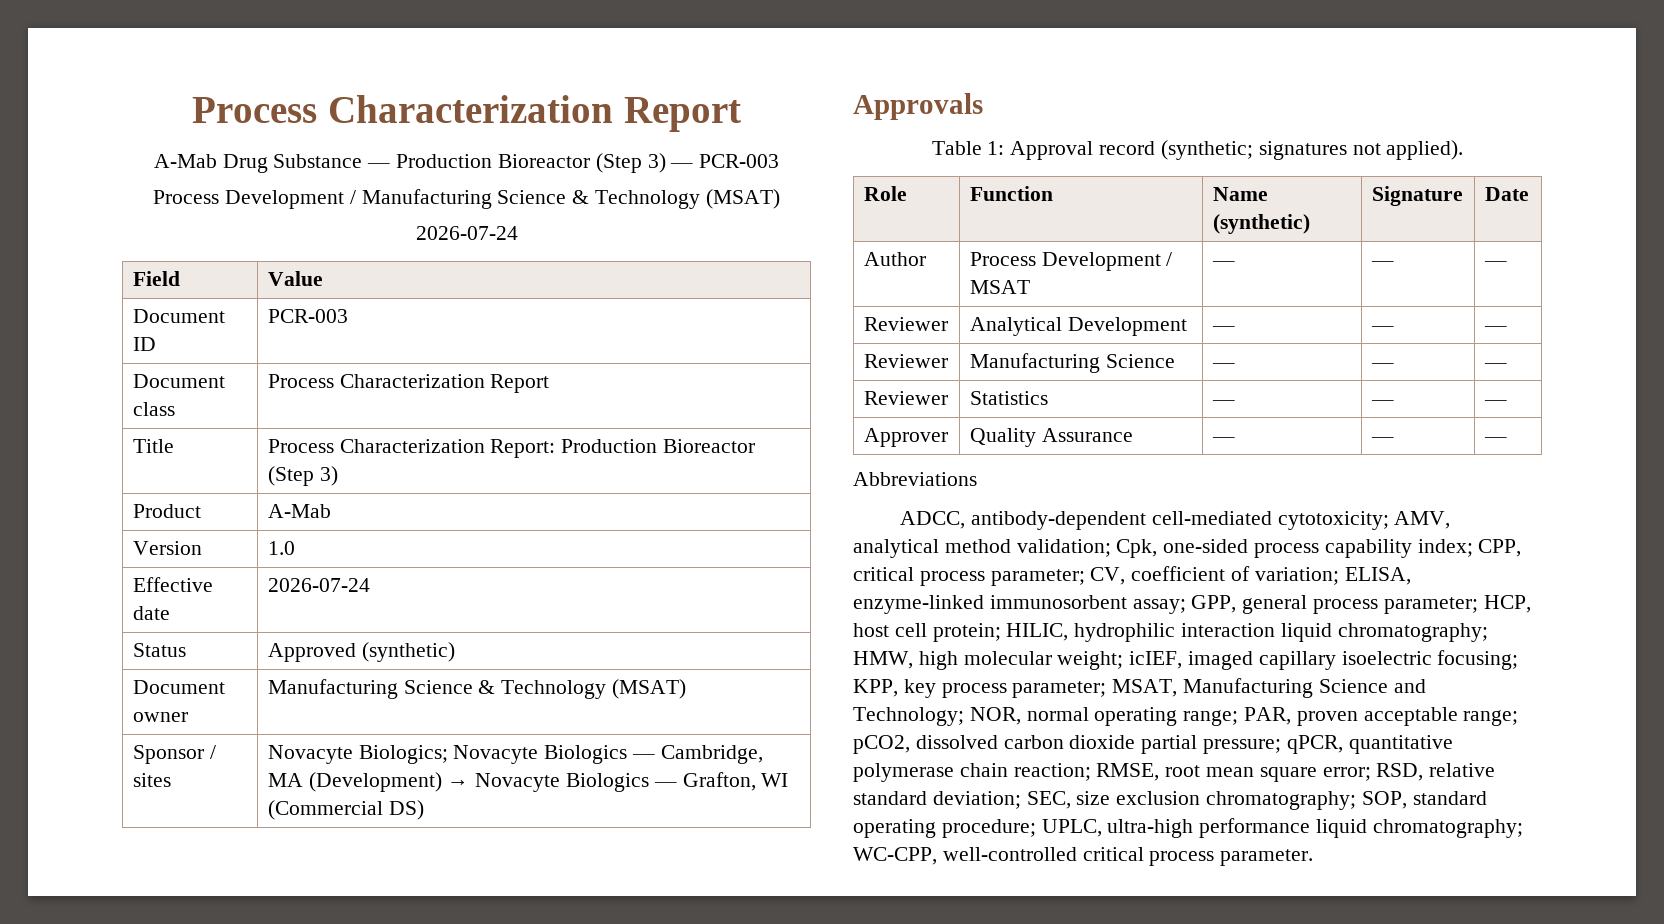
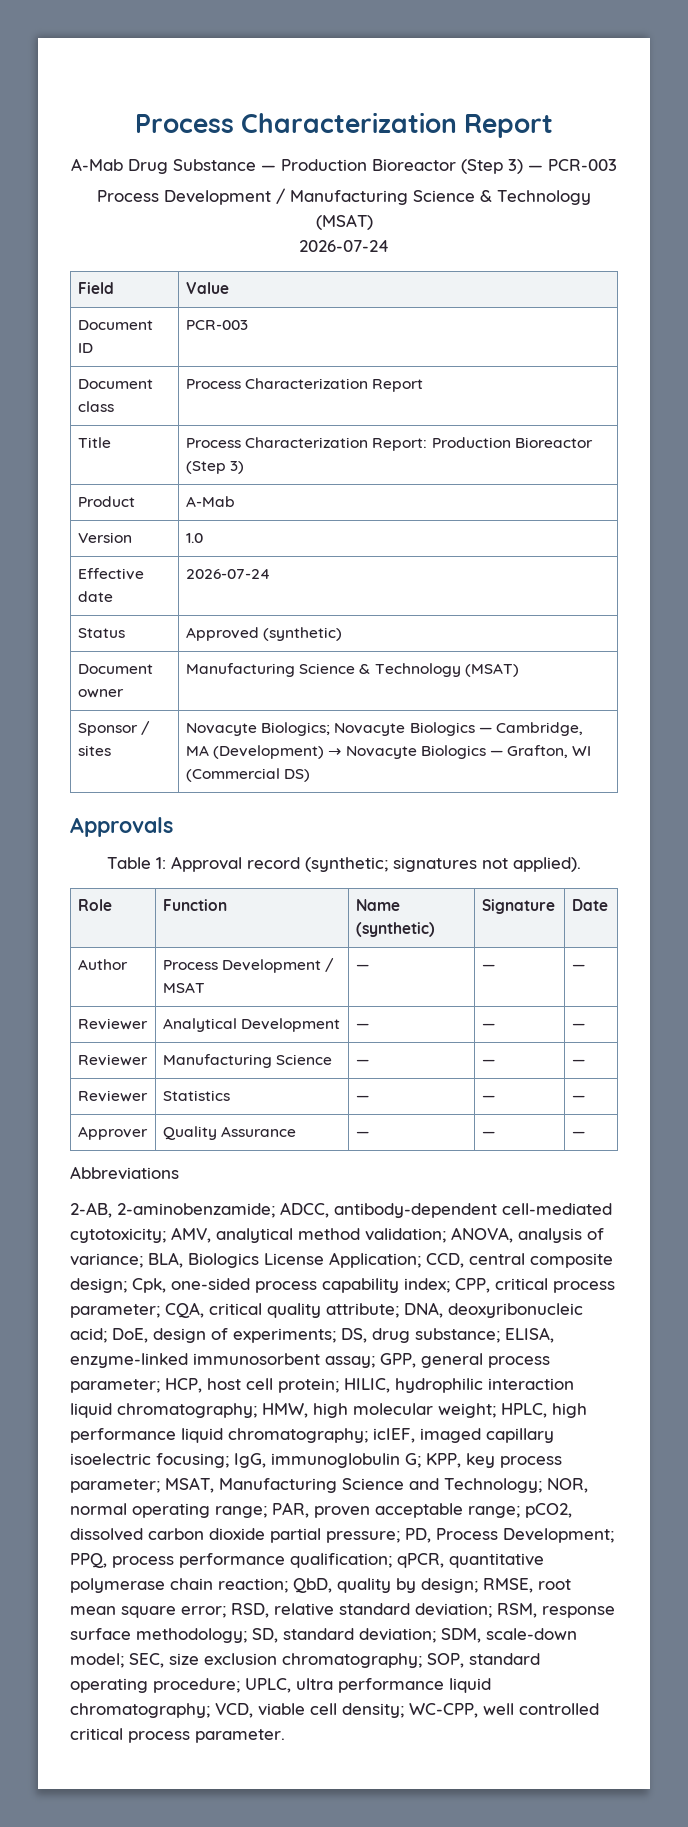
(977, 479) none -> [70,1202,275,1218] 2-AB, 2-aminobenzamide;
(1111, 548) none -> [451,1227,604,1243] [70,1252,613,1268] [70,1278,127,1293] ANOVA, analysis of variance; BLA, Biologics License Application; CCD, central composite design;
[1090,566,1339,585] CV, coefficient of variation; -> [165,1302,583,1318] [70,1328,500,1343] CQA, critical quality attribute; DNA, deoxyribonucleic acid; DoE, design of experiments; DS, drug substance;
(1124, 660) none -> [501,1403,587,1418] [70,1428,368,1443] HPLC, high performance liquid chromatography;
(1519, 660) none -> [234,1453,421,1468] IgG, immunoglobulin G;
(1282, 746) none -> [405,1528,614,1543] [70,1553,392,1568] PD, Process Development; PPQ, process performance qualification;
(1091, 772) none -> [293,1578,478,1593] QbD, quality by design;
(1021, 800) none -> [497,1603,615,1618] [70,1628,577,1643] [70,1653,124,1668] RSM, response surface methodology; SD, standard deviation; SDM, scale-down model;
[1107,818,1523,838] [853,847,1077,865] ultra-high performance liquid chromatography; WC-CPP, well-controlled -> [296,1678,491,1693] [70,1703,599,1718] ultra performance liquid chromatography; VCD, viable cell density; WC-CPP, well controlled

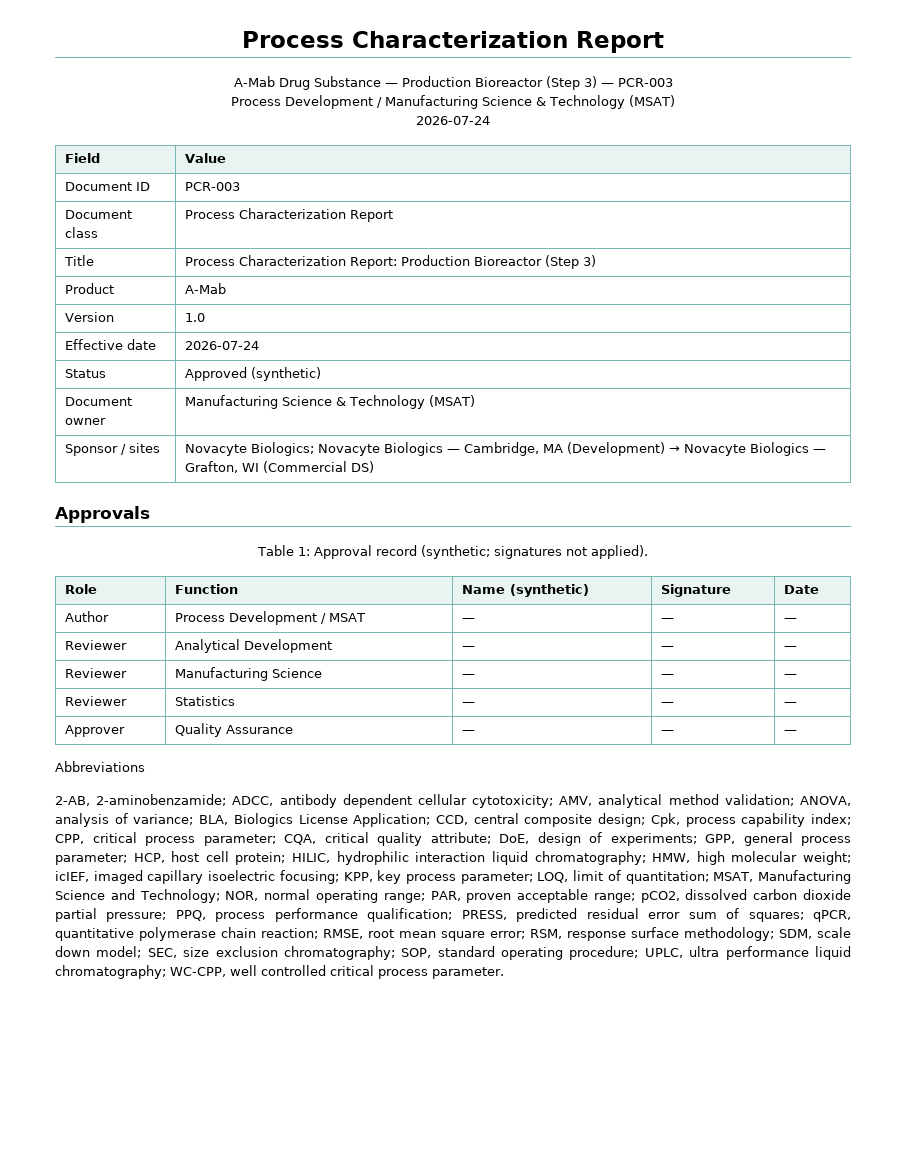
[334,1203,612,1218] antibody-dependent cell-mediated -> [279,794,467,808] antibody dependent cellular
[171,1278,250,1290] one-sided -> (680, 820) none
[404,1302,583,1318] [70,1328,107,1343] DNA, deoxyribonucleic acid; -> (491, 838) none
[341,1327,554,1343] [70,1353,375,1368] DS, drug substance; ELISA, enzyme-linked immunosorbent assay; -> (697, 839) none
[501,1403,587,1418] [70,1428,368,1443] HPLC, high performance liquid chromatography; -> (852, 858) none
[234,1453,421,1468] IgG, immunoglobulin G; -> (339, 877) none
(160, 1486) none -> [537,870,709,884] LOQ, limit of quantitation;
[405,1528,614,1543] PD, Process Development; -> (167, 917) none
(392, 1560) none -> [461,908,804,922] PRESS, predicted residual error sum of squares;
[293,1578,478,1593] QbD, quality by design; -> (318, 933) none
[231,1603,615,1618] [70,1628,577,1643] RSD, relative standard deviation; RSM, response surface methodology; SD, standard deviation; SDM, scale-down -> [530,927,851,941] [55,946,90,957] RSM, response surface methodology; SDM, scale down
[215,1703,404,1718] VCD, viable cell density; -> (166, 972) none

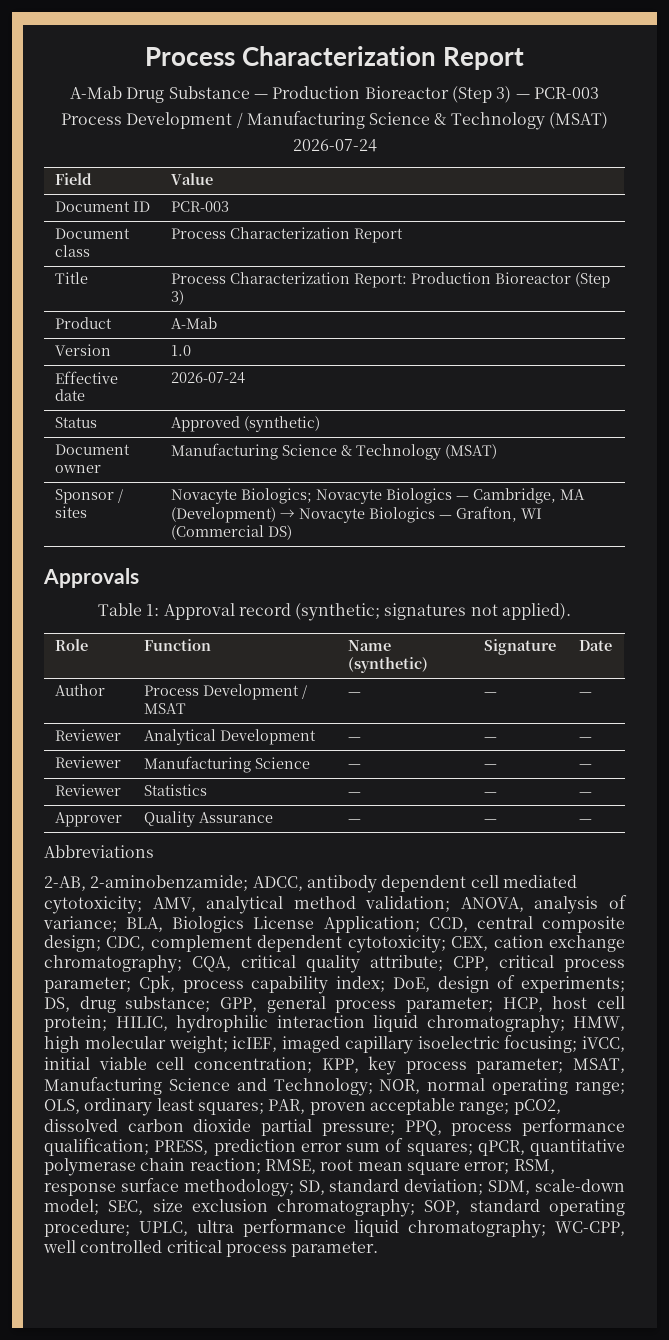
[417,794,467,805] cellular -> [470,875,577,888] cell mediated
[650,813,851,827] [55,832,491,846] Cpk, process capability index; CPP, critical process parameter; CQA, critical quality attribute; -> [106,935,625,953] [44,955,625,973] [44,975,385,994] CDC, complement dependent cytotoxicity; CEX, cation exchange chromatography; CQA, critical quality attribute; CPP, critical process parameter; Cpk, process capability index;
(697, 839) none -> [44,996,211,1013] DS, drug substance;
[343,870,709,884] KPP, key process parameter; LOQ, limit of quantitation; -> [582,1036,625,1052] [44,1056,564,1075] iVCC, initial viable cell concentration; KPP, key process parameter;
(425, 898) none -> [44,1098,264,1116] OLS, ordinary least squares;
[516,908,639,922] predicted residual -> [213,1139,296,1156] prediction
[779,927,851,939] [55,946,90,957] SDM, scale down -> [298,1179,625,1195] SD, standard deviation; SDM, scale-down

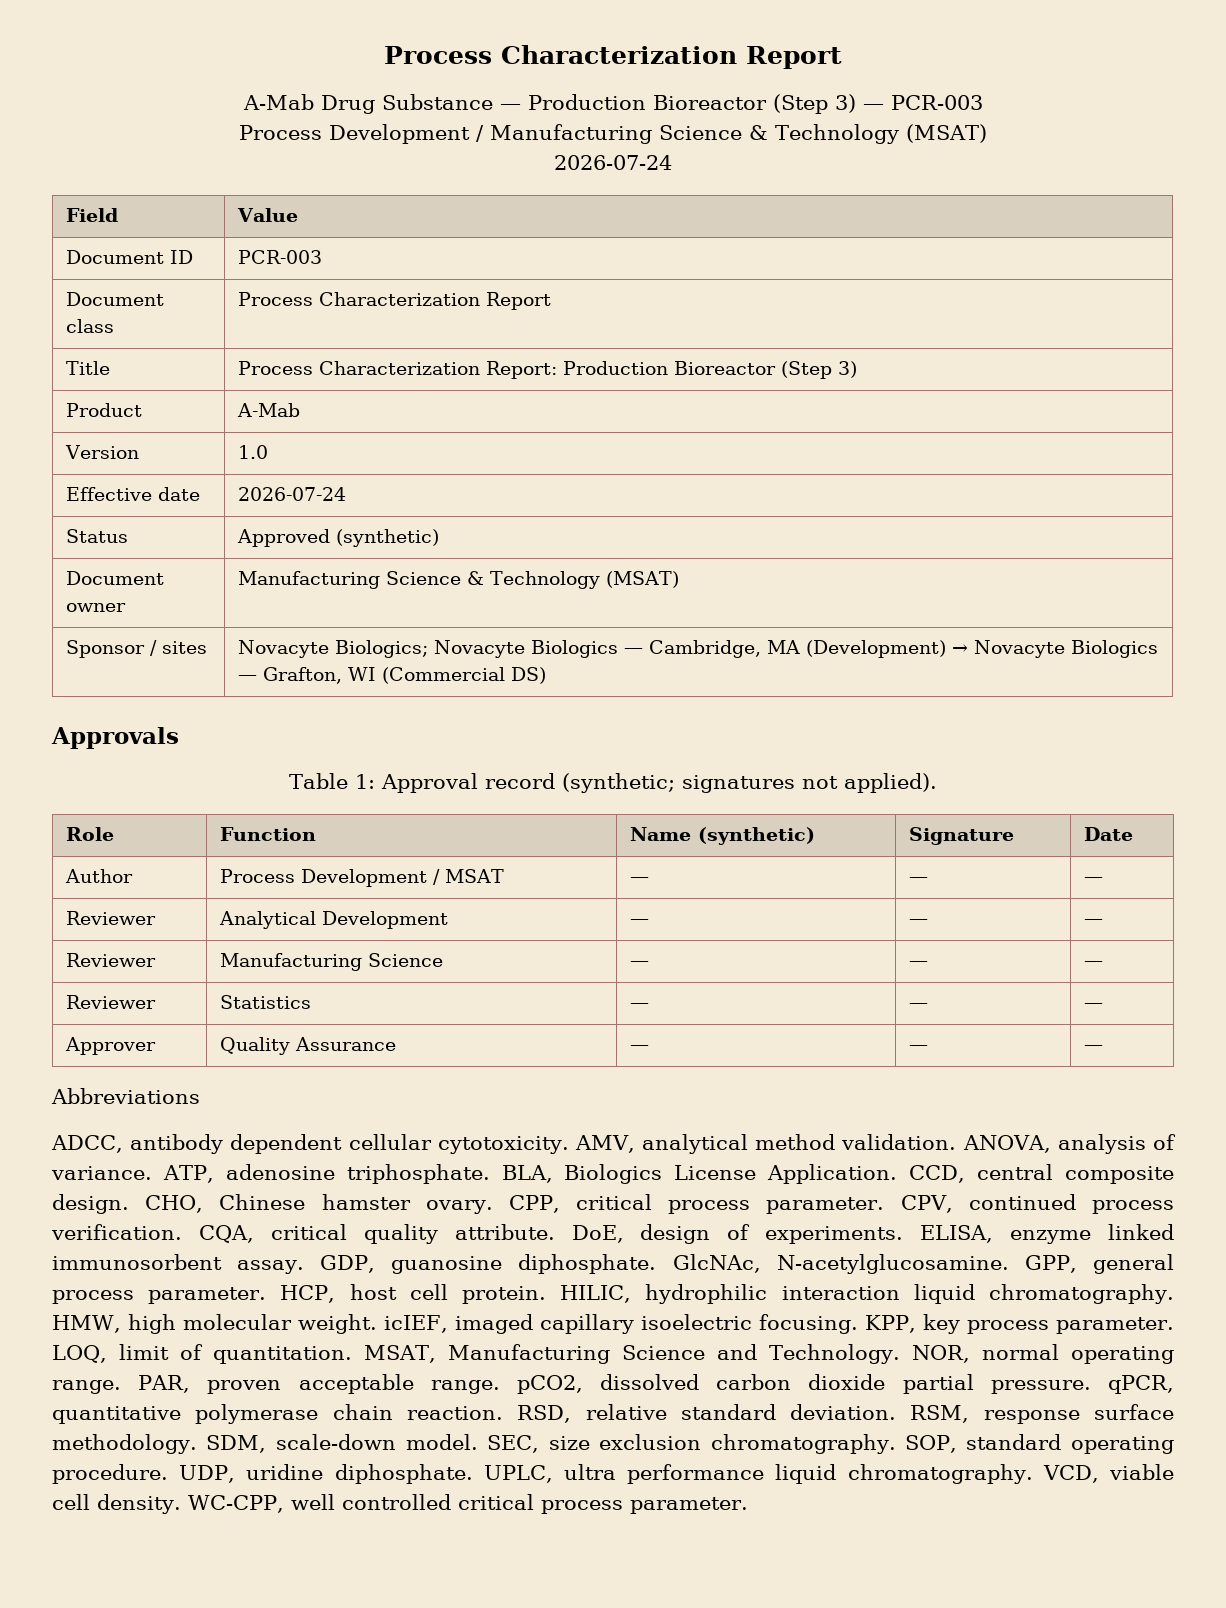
[44,875,249,891] 2-AB, 2-aminobenzamide; -> (200, 1096) none
[470,875,577,888] [44,896,142,914] cell mediated cytotoxicity; -> [348,1134,569,1154] cellular cytotoxicity.
[365,896,451,912] validation; -> [841,1134,957,1150] validation.
[43,916,117,932] variance; -> [51,1164,490,1184] variance. ATP, adenosine triphosphate.
[323,916,420,933] Application; -> [767,1164,898,1184] Application.
[44,935,625,953] [44,955,625,973] [44,975,625,994] [44,996,211,1013] design; CDC, complement dependent cytotoxicity; CEX, cation exchange chromatography; CQA, critical quality attribute; CPP, critical process parameter; Cpk, process capability index; DoE, design of experiments; DS, drug substance; -> [52,1194,1174,1214] [51,1224,1174,1244] [52,1254,1009,1274] design. CHO, Chinese hamster ovary. CPP, critical process parameter. CPV, continued process verification. CQA, critical quality attribute. DoE, design of experiments. ELISA, enzyme linked immunosorbent assay. GDP, guanosine diphosphate. GlcNAc, N-acetylglucosamine.
[406,997,493,1013] parameter; -> [148,1287,267,1304] parameter.
[44,1015,107,1032] protein; -> [461,1286,546,1304] protein.
[426,1015,565,1033] chromatography; -> [989,1284,1175,1304] chromatography.
[168,1036,228,1053] weight; -> [297,1314,377,1334] weight.
[504,1035,625,1053] [44,1056,564,1075] focusing; iVCC, initial viable cell concentration; KPP, key process parameter; -> [759,1314,1175,1334] [52,1344,353,1364] focusing. KPP, key process parameter. LOQ, limit of quantitation.
[273,1078,373,1096] Technology; -> [769,1344,901,1364] Technology.
[575,1082,625,1095] [44,1098,264,1116] range; OLS, ordinary least squares; -> [52,1380,121,1394] range.
[459,1102,510,1115] range; -> [430,1380,500,1394] range.
[321,1118,625,1136] [44,1138,625,1156] [44,1158,555,1176] [44,1178,484,1197] pressure; PPQ, process performance qualification; PRESS, prediction error sum of squares; qPCR, quantitative polymerase chain reaction; RMSE, root mean square error; RSM, response surface methodology; SD, standard deviation; -> [990,1375,1174,1394] [52,1404,1175,1424] [52,1434,197,1454] pressure. qPCR, quantitative polymerase chain reaction. RSD, relative standard deviation. RSM, response surface methodology.
[44,1199,99,1215] model; -> [405,1434,478,1450] model.
[277,1199,416,1217] chromatography; -> [710,1434,896,1454] chromatography.
[44,1219,547,1238] procedure; UPLC, ultra performance liquid chromatography; -> [52,1464,1174,1484] [52,1494,181,1514] procedure. UDP, uridine diphosphate. UPLC, ultra performance liquid chromatography. VCD, viable cell density.

